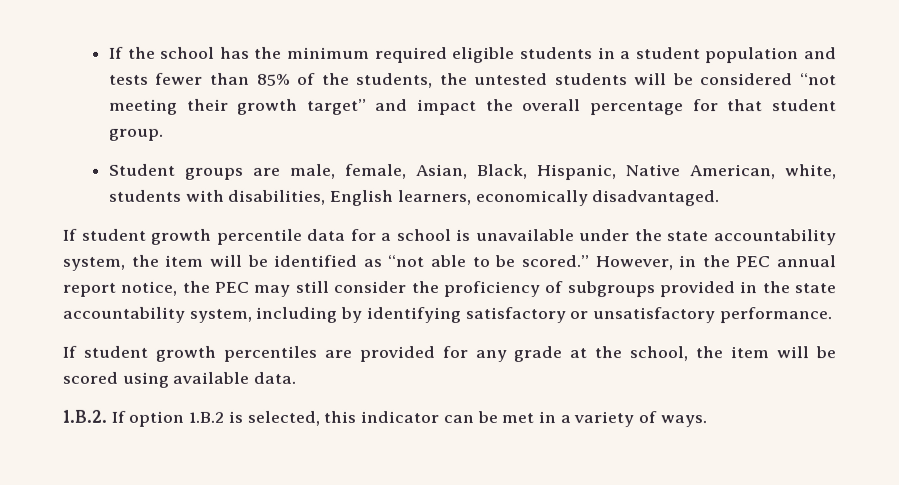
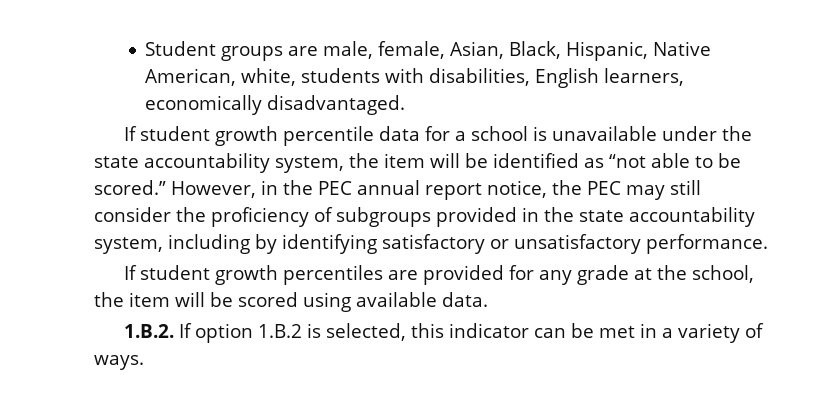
[108,46,837,64] [108,72,838,88] [108,98,837,116] [108,128,164,141] If the school has the minimum required eligible students in a student population and tests fewer than 85% of the students, the untested students will be considered “not meeting their growth target” and impact the overall percentage for that student group. // -> (145, 48) none

